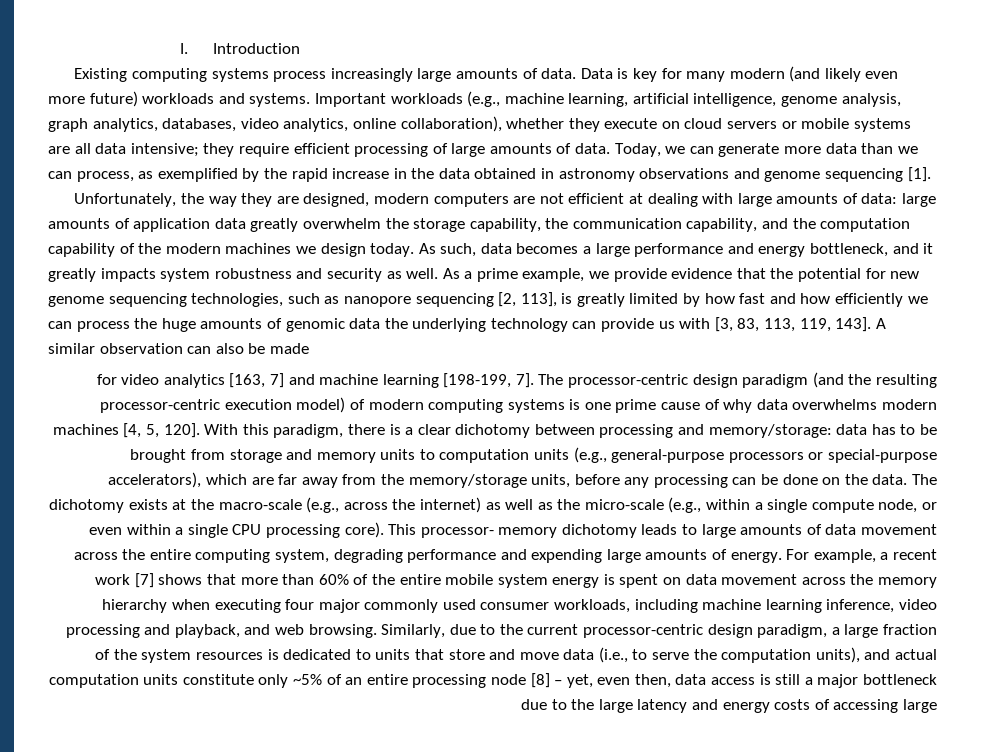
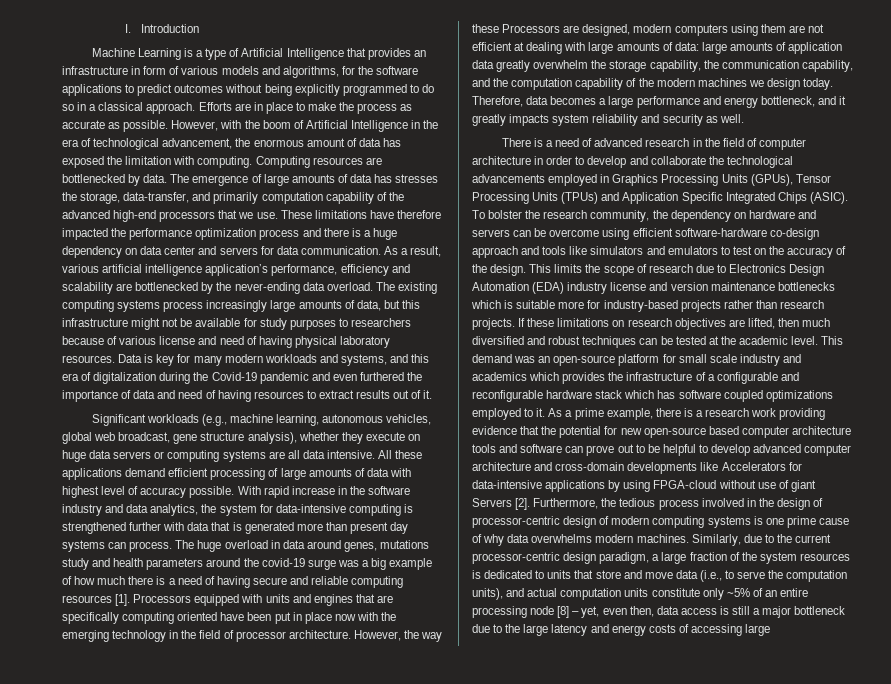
[74,68,128,82] Existing -> [91,48,426,60] [62,66,419,78] [62,84,434,96] [62,102,413,114] [62,120,439,132] [62,138,401,150] [62,156,382,168] [62,174,439,186] [62,192,404,204] [62,210,441,222] [62,228,397,240] [62,246,442,258] [62,264,410,276] [62,282,437,294] Machine Learning is a type of Artificial Intelligence that provides an infrastructure in form of various models and algorithms, for the software applications to predict outcomes without being explicitly programmed to do so in a classical approach. Efforts are in place to make the process as accurate as possible. However, with the boom of Artificial Intelligence in the era of technological advancement, the enormous amount of data has exposed the limitation with computing. Computing resources are bottlenecked by data. The emergence of large amounts of data has stresses the storage, data-transfer, and primarily computation capability of the advanced high-end processors that we use. These limitations have therefore impacted the performance optimization process and there is a huge dependency on data center and servers for data communication. As a result, various artificial intelligence application’s performance, efficiency and scalability are bottlenecked by the never-ending data overload. The existing
[541,68,577,79] data. -> [356,300,420,311] [62,318,411,330] [62,336,390,348] [62,355,115,363] data, but this infrastructure might not be available for study purposes to researchers because of various license and need of having physical laboratory resources.
[789,66,899,82] [48,91,901,107] [48,116,502,132] (and likely even more future) workloads and systems. Important workloads (e.g., machine learning, artificial intelligence, genome analysis, graph analytics, databases, video analytics, online collaboration), -> [264,354,430,366] [62,372,423,384] [62,390,433,402] [91,414,432,426] [62,432,297,444] workloads and systems, and this era of digitalization during the Covid-19 pandemic and even furthered the importance of data and need of having resources to extract results out of it. // Significant workloads (e.g., machine learning, autonomous vehicles, global web broadcast, gene structure analysis),
[684,118,723,129] cloud -> [62,450,112,462] huge data
[801,118,850,129] mobile -> [167,450,220,462] computing
[130,143,289,157] intensive; they require -> [326,450,423,459] [62,468,166,480] intensive. All these applications demand
[575,143,918,157] [48,167,931,182] [74,193,273,207] data. Today, we can generate more data than we can process, as exemplified by the rapid increase in the data obtained in astronomy observations and genome sequencing [1]. // Unfortunately, the way they -> [366,468,411,477] [62,486,411,498] [62,504,413,516] [62,522,409,534] [62,540,430,552] [62,558,433,570] [62,576,404,588] [62,594,393,606] [62,612,397,624] [62,630,443,642] [472,24,561,33] data with highest level of accuracy possible. With rapid increase in the software industry and data analytics, the system for data-intensive computing is strengthened further with data that is generated more than present day systems can process. The huge overload in data around genes, mutations study and health parameters around the covid-19 surge was a big example of how much there is a need of having secure and reliable computing resources [1]. Processors equipped with units and engines that are specifically computing oriented have been put in place now with the emerging technology in the field of processor architecture. However, the way these Processors
(509, 200) none -> [730,24,786,36] using them
[418,243,477,257] As such, -> [472,96,523,107] Therefore,
[214,268,292,279] robustness -> [592,114,639,126] reliability
[442,268,667,282] As a prime example, we provide -> [501,138,806,150] [472,156,793,168] [472,174,831,186] [472,192,848,204] [472,210,816,222] [472,228,819,240] [472,246,847,258] [472,264,825,276] [472,282,835,294] [471,300,824,312] [472,318,831,330] [472,336,844,348] [472,354,801,366] [472,372,799,384] [472,390,833,402] [472,408,826,420] // There is a need of advanced research in the field of computer architecture in order to develop and collaborate the technological advancements employed in Graphics Processing Units (GPUs), Tensor Processing Units (TPUs) and Application Specific Integrated Chips (ASIC). To bolster the research community, the dependency on hardware and servers can be overcome using efficient software-hardware co-design approach and tools like simulators and emulators to test on the accuracy of the design. This limits the scope of research due to Electronics Design Automation (EDA) industry license and version maintenance bottlenecks which is suitable more for industry-based projects rather than research projects. If these limitations on research objectives are lifted, then much diversified and robust techniques can be tested at the academic level. This demand was an open-source platform for small scale industry and academics which provides the infrastructure of a configurable and reconfigurable hardware stack which has software coupled optimizations employed to it. As a prime example, there is a research work providing
[48,292,928,307] [48,317,886,332] [48,343,309,354] [96,372,937,388] [100,397,346,413] genome sequencing technologies, such as nanopore sequencing [2, 113], is greatly limited by how fast and how efficiently we can process the huge amounts of genomic data the underlying technology can provide us with [3, 83, 113, 119, 143]. A similar observation can also be made // for video analytics [163, 7] and machine learning [198-199, 7]. The processor-centric design paradigm (and the resulting processor-centric execution model) -> [643,426,851,438] [472,444,852,456] [472,462,802,474] [472,480,816,492] [472,498,824,510] [472,516,597,528] open-source based computer architecture tools and software can prove out to be helpful to develop advanced computer architecture and cross-domain developments like Accelerators for data-intensive applications by using FPGA-cloud without use of giant Servers [2]. Furthermore, the tedious process involved in the design of processor-centric design
[52,423,938,438] [130,447,937,463] [108,472,938,488] [49,497,937,513] [88,522,938,538] [73,549,938,563] [95,573,937,588] [102,599,937,613] [65,624,377,638] machines [4, 5, 120]. With this paradigm, there is a clear dichotomy between processing and memory/storage: data has to be brought from storage and memory units to computation units (e.g., general-purpose processors or special-purpose accelerators), which are far away from the memory/storage units, before any processing can be done on the data. The dichotomy exists at the macro-scale (e.g., across the internet) as well as the micro-scale (e.g., within a single compute node, or even within a single CPU processing core). This processor- memory dichotomy leads to large amounts of data movement across the entire computing system, degrading performance and expending large amounts of energy. For example, a recent work [7] shows that more than 60% of the entire mobile system energy is spent on data movement across the memory hierarchy when executing four major commonly used consumer workloads, including machine learning inference, video processing and playback, and web browsing. -> [636,534,689,543] machines.

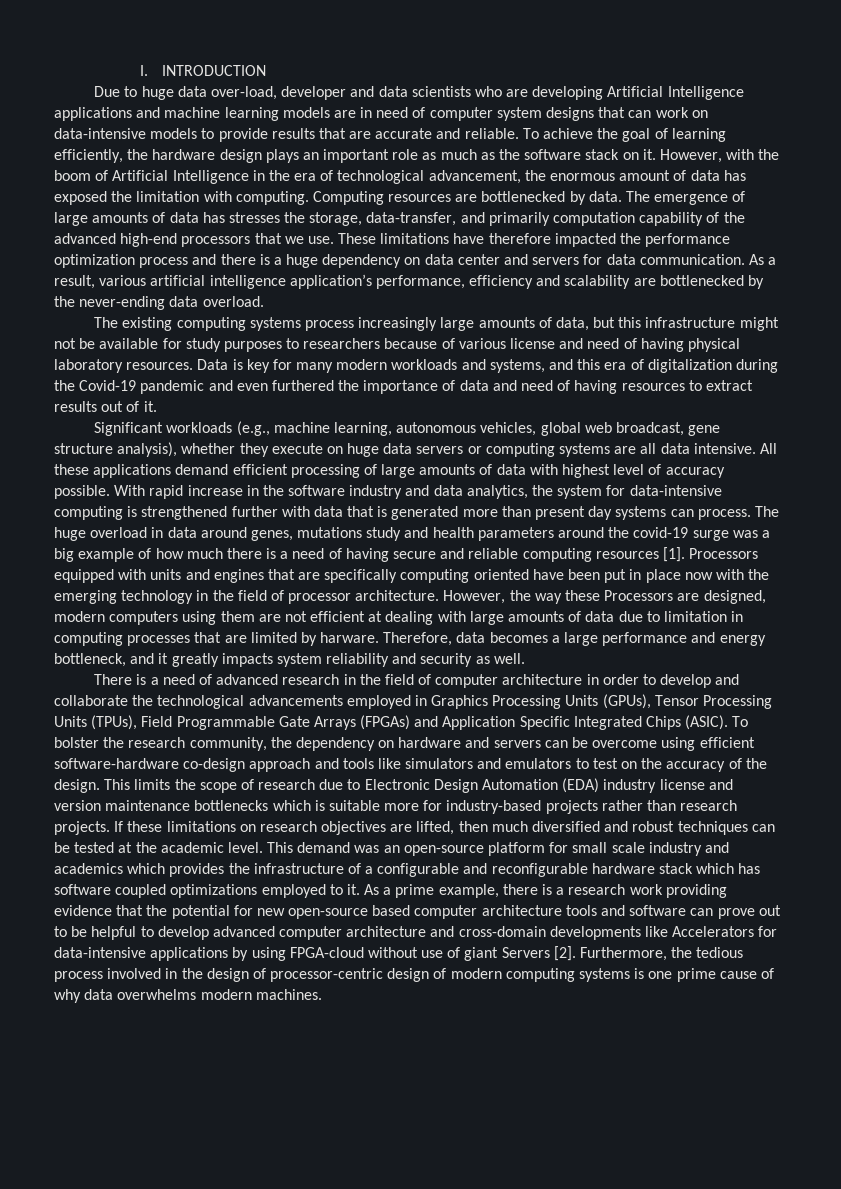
[141,24,200,33] [91,48,426,60] [62,66,419,78] [62,84,434,96] [62,102,413,114] [62,120,169,132] Introduction // Machine Learning is a type of Artificial Intelligence that provides an infrastructure in form of various models and algorithms, for the software applications to predict outcomes without being explicitly programmed to do so in a classical approach. Efforts are in place to make the process as accurate as possible. -> [162,65,267,76] [94,86,744,100] [54,107,708,121] [54,128,726,142] [54,149,656,163] INTRODUCTION // Due to huge data over-load, developer and data scientists who are developing Artificial Intelligence applications and machine learning models are in need of computer system designs that can work on data-intensive models to provide results that are accurate and reliable. To achieve the goal of learning efficiently, the hardware design plays an important role as much as the software stack on it.
(373, 286) none -> (264, 301) //
[674,42,843,54] [472,60,853,72] [472,78,834,90] data: large amounts of application data greatly overwhelm the storage capability, the communication capability, and the computation capability of the modern machines we design today. -> [585,611,744,622] [54,632,380,646] data due to limitation in computing processes that are limited by harware.
[561,192,599,204] (TPUs) -> [91,715,411,730] (TPUs), Field Programmable Gate Arrays (FPGAs)
[729,264,787,273] Electronics -> [364,779,430,790] Electronic
[691,534,832,546] [472,552,850,564] [472,570,848,582] [472,588,809,600] [472,606,846,618] [472,624,771,636] Similarly, due to the current processor-centric design paradigm, a large fraction of the system resources is dedicated to units that store and move data (i.e., to serve the computation units), and actual computation units constitute only ~5% of an entire processing node [8] – yet, even then, data access is still a major bottleneck due to the large latency and energy costs of accessing large -> (322, 994) none

